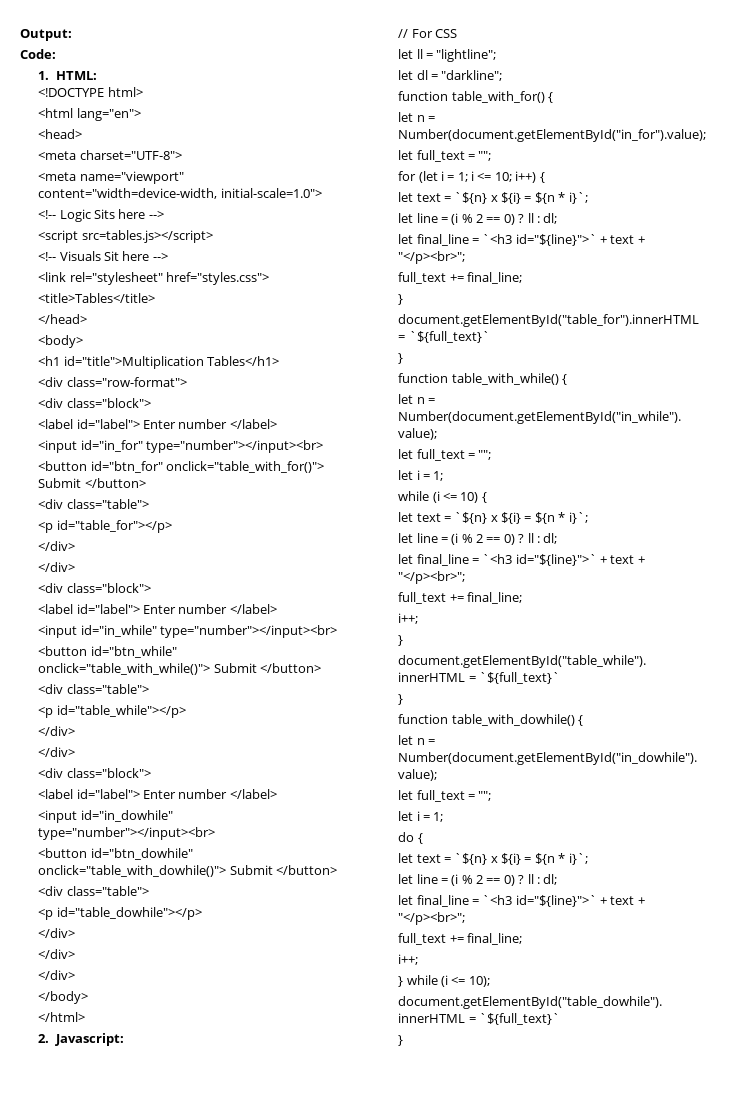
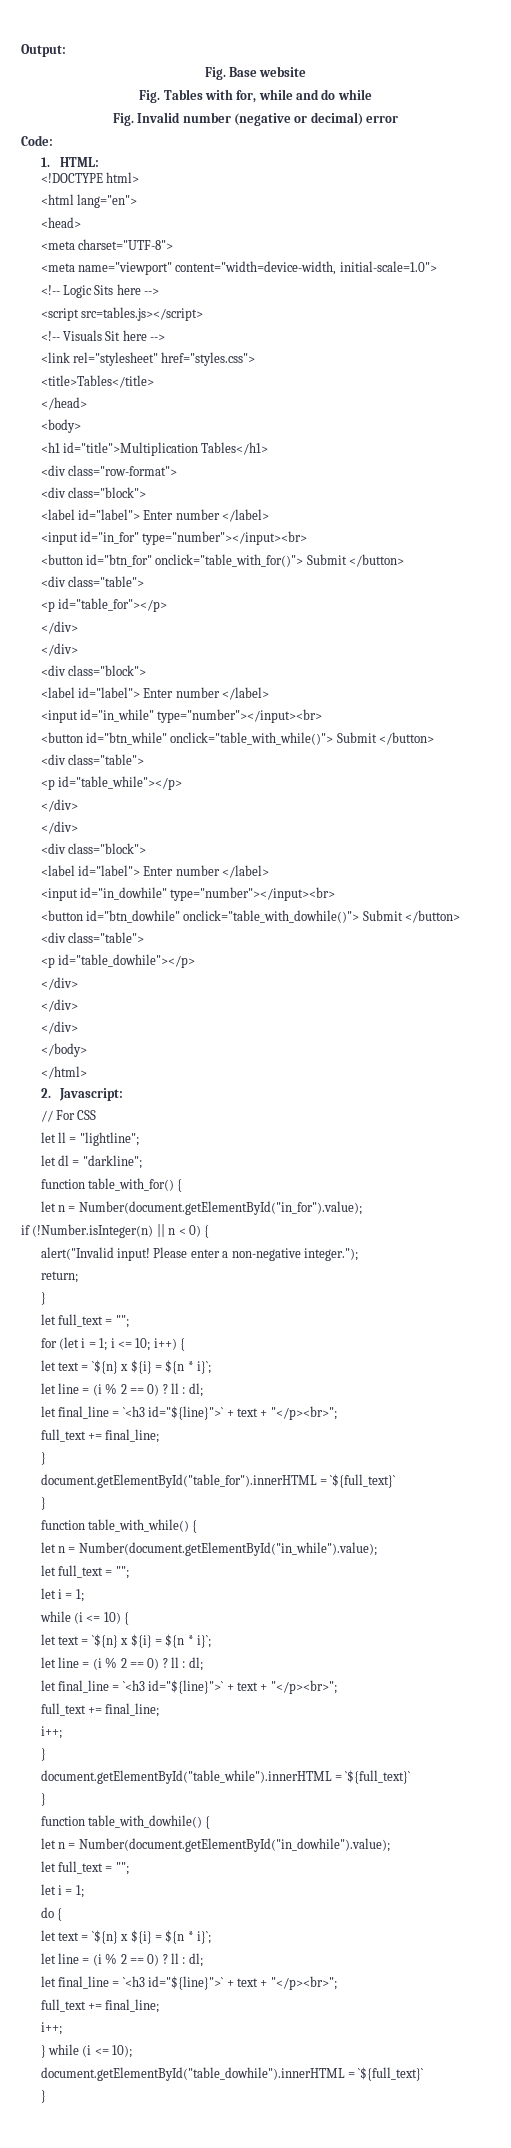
(72, 35) none -> [204,66,307,80] [139,89,372,103] [112,112,399,126] // Fig. Base website // Fig. Tables with for, while and do while // Fig. Invalid number (negative or decimal) error
(707, 135) none -> [21,1224,210,1238] [40,1247,358,1261] [40,1271,78,1283] [40,1292,46,1305] // if (!Number.isInteger(n) || n < 0) { // alert("Invalid input! Please enter a non-negative integer."); // return; // }

